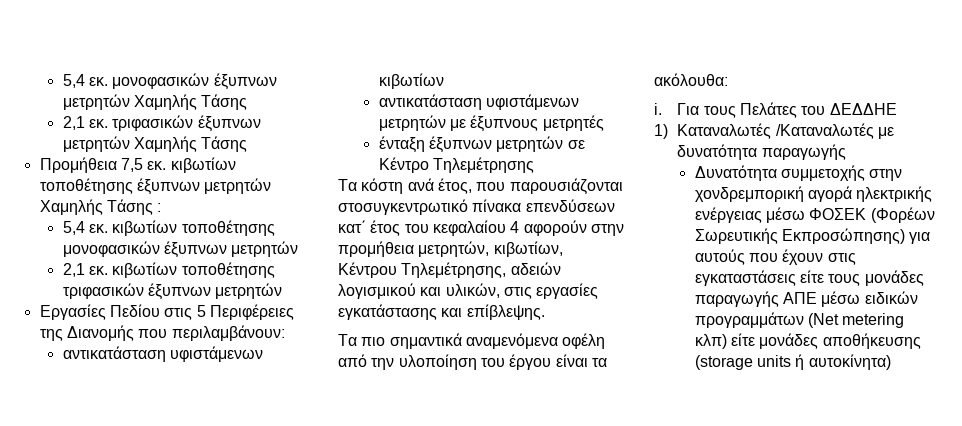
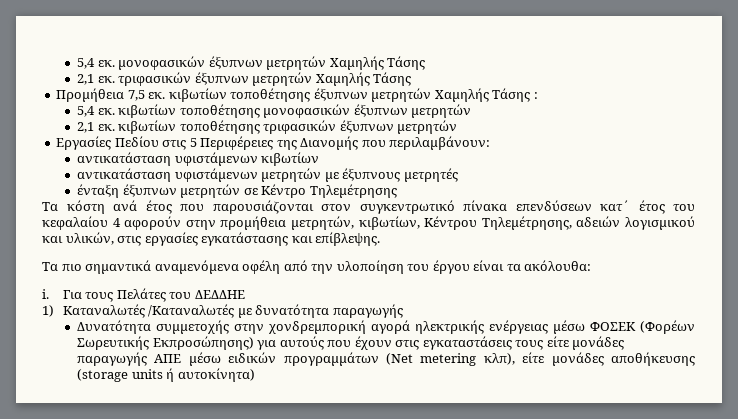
[437,178,472,194] έτος, -> [145,200,172,214] έτος
[338,199,468,215] στοσυγκεντρωτικό -> [321,200,455,214] στον συγκεντρωτικό
[800,270,861,286] είτε τους -> [515,336,570,350] τους είτε
[694,334,727,349] κλπ) -> [483,353,515,365] κλπ),

